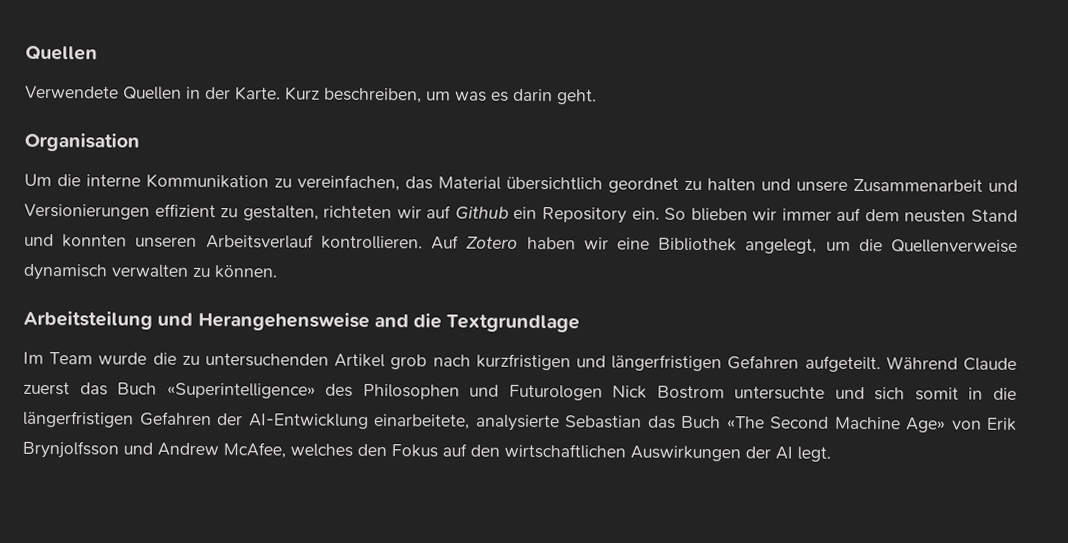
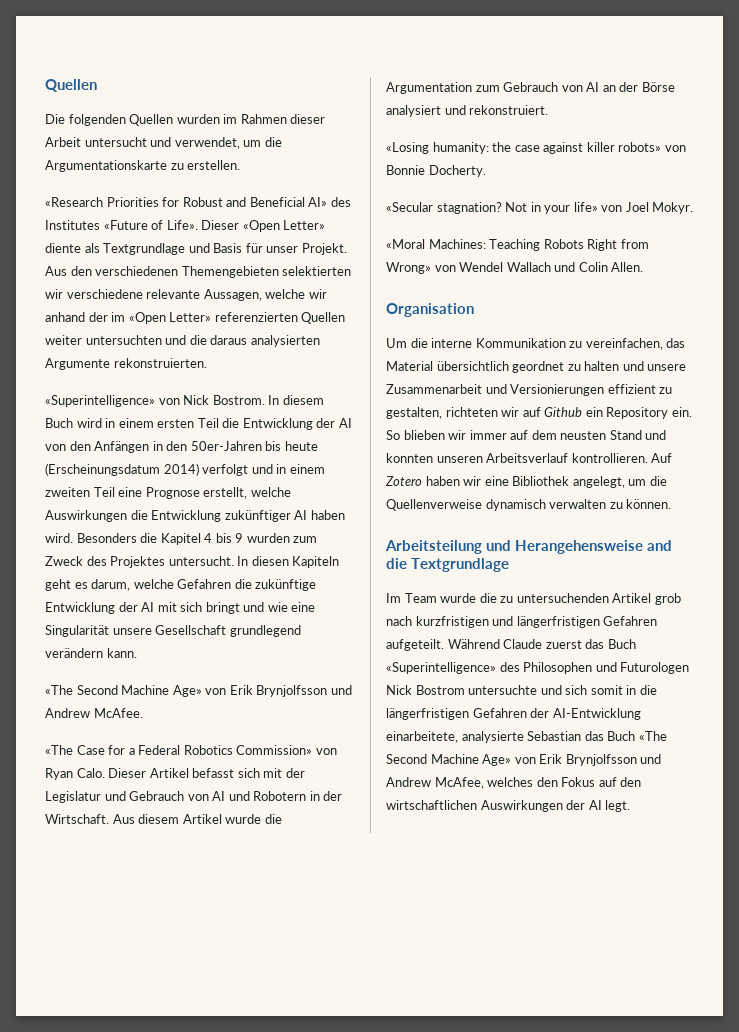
[25,85,597,105] Verwendete Quellen in der Karte. Kurz beschreiben, um was es darin geht. -> [45,114,326,126] [45,137,282,149] [45,160,241,172] [45,197,351,207] [45,220,326,232] [45,243,347,255] [45,266,352,278] [45,289,327,301] [45,312,346,324] [45,335,320,347] [45,358,207,370] [45,395,324,407] [45,418,352,430] [45,441,318,453] [45,463,325,476] [45,487,291,499] [45,510,345,522] [45,533,318,545] [45,556,340,568] [45,579,317,591] [45,602,316,614] [45,625,301,637] [45,648,137,658] [45,685,352,697] [45,708,143,718] [45,745,337,755] [45,768,305,780] [45,791,343,803] [45,814,282,824] [386,82,675,94] [386,105,549,117] [386,142,686,154] [386,165,486,177] [386,202,694,214] [386,239,649,251] [386,262,644,274] Die folgenden Quellen wurden im Rahmen dieser Arbeit untersucht und verwendet, um die Argumentationskarte zu erstellen. // «Research Priorities for Robust and Beneficial AI» des Institutes «Future of Life». Dieser «Open Letter» diente als Textgrundlage und Basis für unser Projekt. Aus den verschiedenen Themengebieten selektierten wir verschiedene relevante Aussagen, welche wir anhand der im «Open Letter» referenzierten Quellen weiter untersuchten und die daraus analysierten Argumente rekonstruierten. // «Superintelligence» von Nick Bostrom. In diesem Buch wird in einem ersten Teil die Entwicklung der AI von den Anfängen in den 50er-Jahren bis heute (Erscheinungsdatum 2014) verfolgt und in einem zweiten Teil eine Prognose erstellt, welche Auswirkungen die Entwicklung zukünftiger AI haben wird. Besonders die Kapitel 4 bis 9 wurden zum Zweck des Projektes untersucht. In diesen Kapiteln geht es darum, welche Gefahren die zukünftige Entwicklung der AI mit sich bringt und wie eine Singularität unsere Gesellschaft grundlegend verändern kann. // «The Second Machine Age» von Erik Brynjolfsson und Andrew McAfee. // «The Case for a Federal Robotics Commission» von Ryan Calo. Dieser Artikel befasst sich mit der Legislatur und Gebrauch von AI und Robotern in der Wirtschaft. Aus diesem Artikel wurde die Argumentation zum Gebrauch von AI an der Börse analysiert und rekonstruiert. // «Losing humanity: the case against killer robots» von Bonnie Docherty. // «Secular stagnation? Not in your life» von Joel Mokyr. // «Moral Machines: Teaching Robots Right from Wrong» von Wendel Wallach und Colin Allen.

